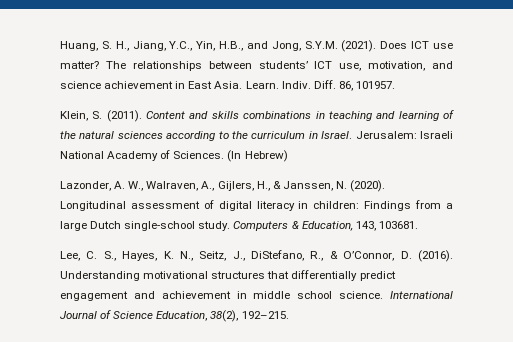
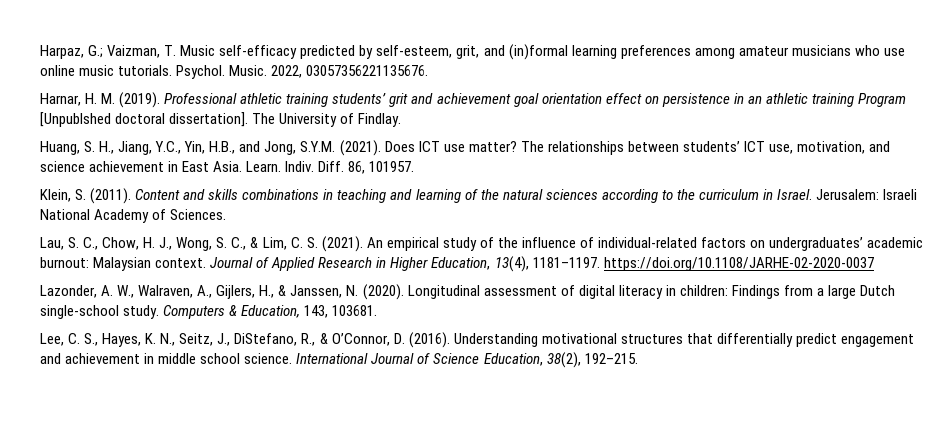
(60, 46) none -> [40,44,905,60] [40,65,429,79] [40,92,906,108] [40,112,402,127] Harpaz, G.; Vaizman, T. Music self-efficacy predicted by self-esteem, grit, and (in)formal learning preferences among amateur musicians who use online music tutorials. Psychol. Music. 2022, 03057356221135676. // Harnar, H. M. (2019). Professional athletic training students’ grit and achievement goal orientation effect on persistence in an athletic training Program [Unpublshed doctoral dissertation]. The University of Findlay. //
[227,150,288,162] (In Hebrew) -> [40,236,924,252] [40,256,874,272] // Lau, S. C., Chow, H. J., Wong, S. C., & Lim, C. S. (2021). An empirical study of the influence of individual-related factors on undergraduates’ academic burnout: Malaysian context. Journal of Applied Research in Higher Education, 13(4), 1181–1197. https://doi.org/10.1108/JARHE-02-2020-0037

